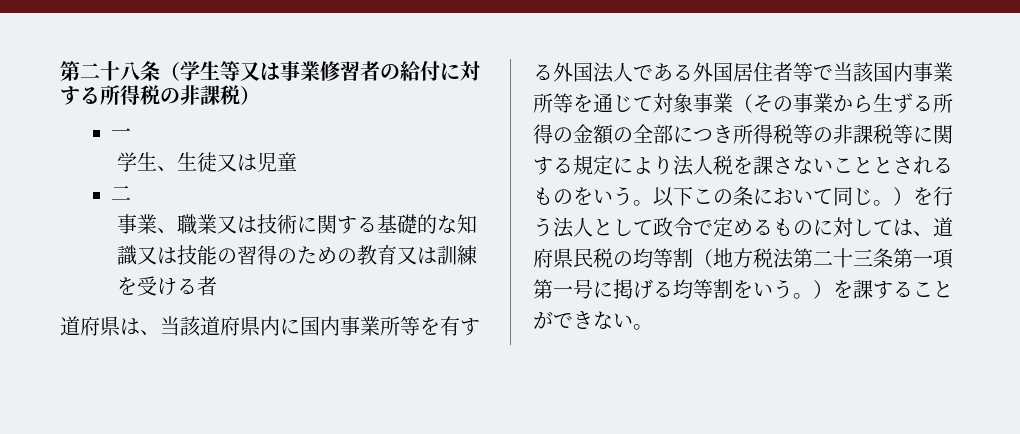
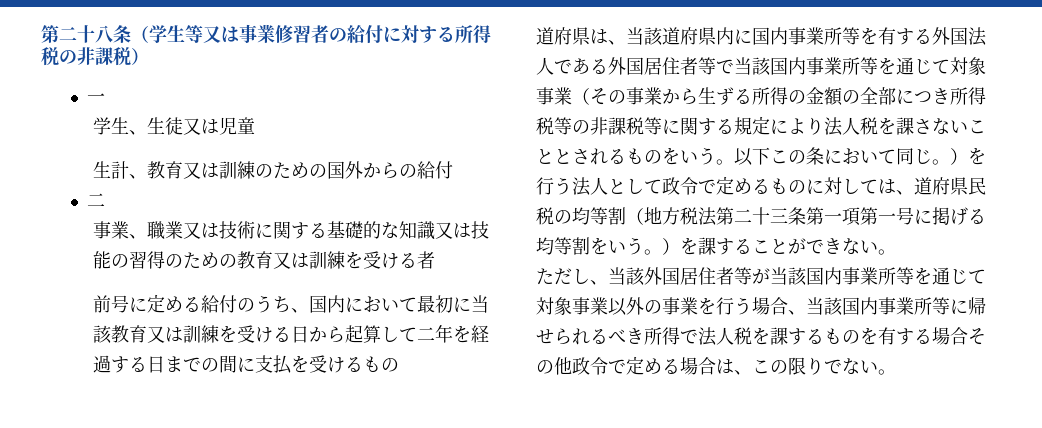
(298, 161) none -> [93,161,454,179] // 生計、教育又は訓練のための国外からの給付
(218, 286) none -> [93,294,490,313] [93,324,490,344] [93,355,400,374] // 前号に定める給付のうち、国内において最初に当該教育又は訓練を受ける日から起算して二年を経過する日までの間に支払を受けるもの
(653, 327) none -> [536,267,986,286] [536,297,986,316] [536,327,986,346] [536,356,896,375] // ただし、当該外国居住者等が当該国内事業所等を通じて対象事業以外の事業を行う場合、当該国内事業所等に帰せられるべき所得で法人税を課するものを有する場合その他政令で定める場合は、この限りでない。

